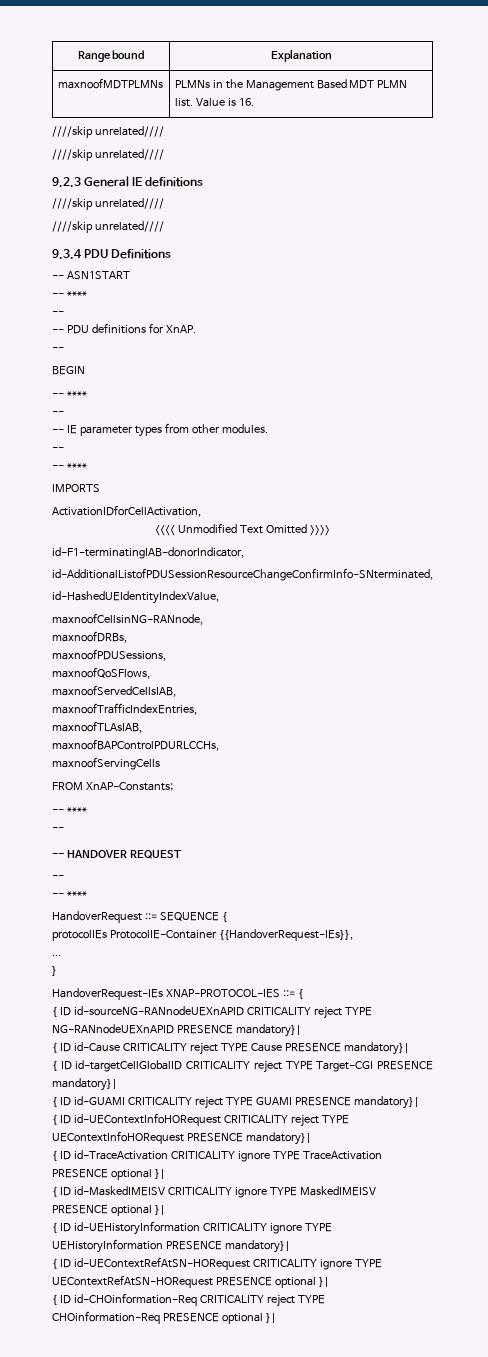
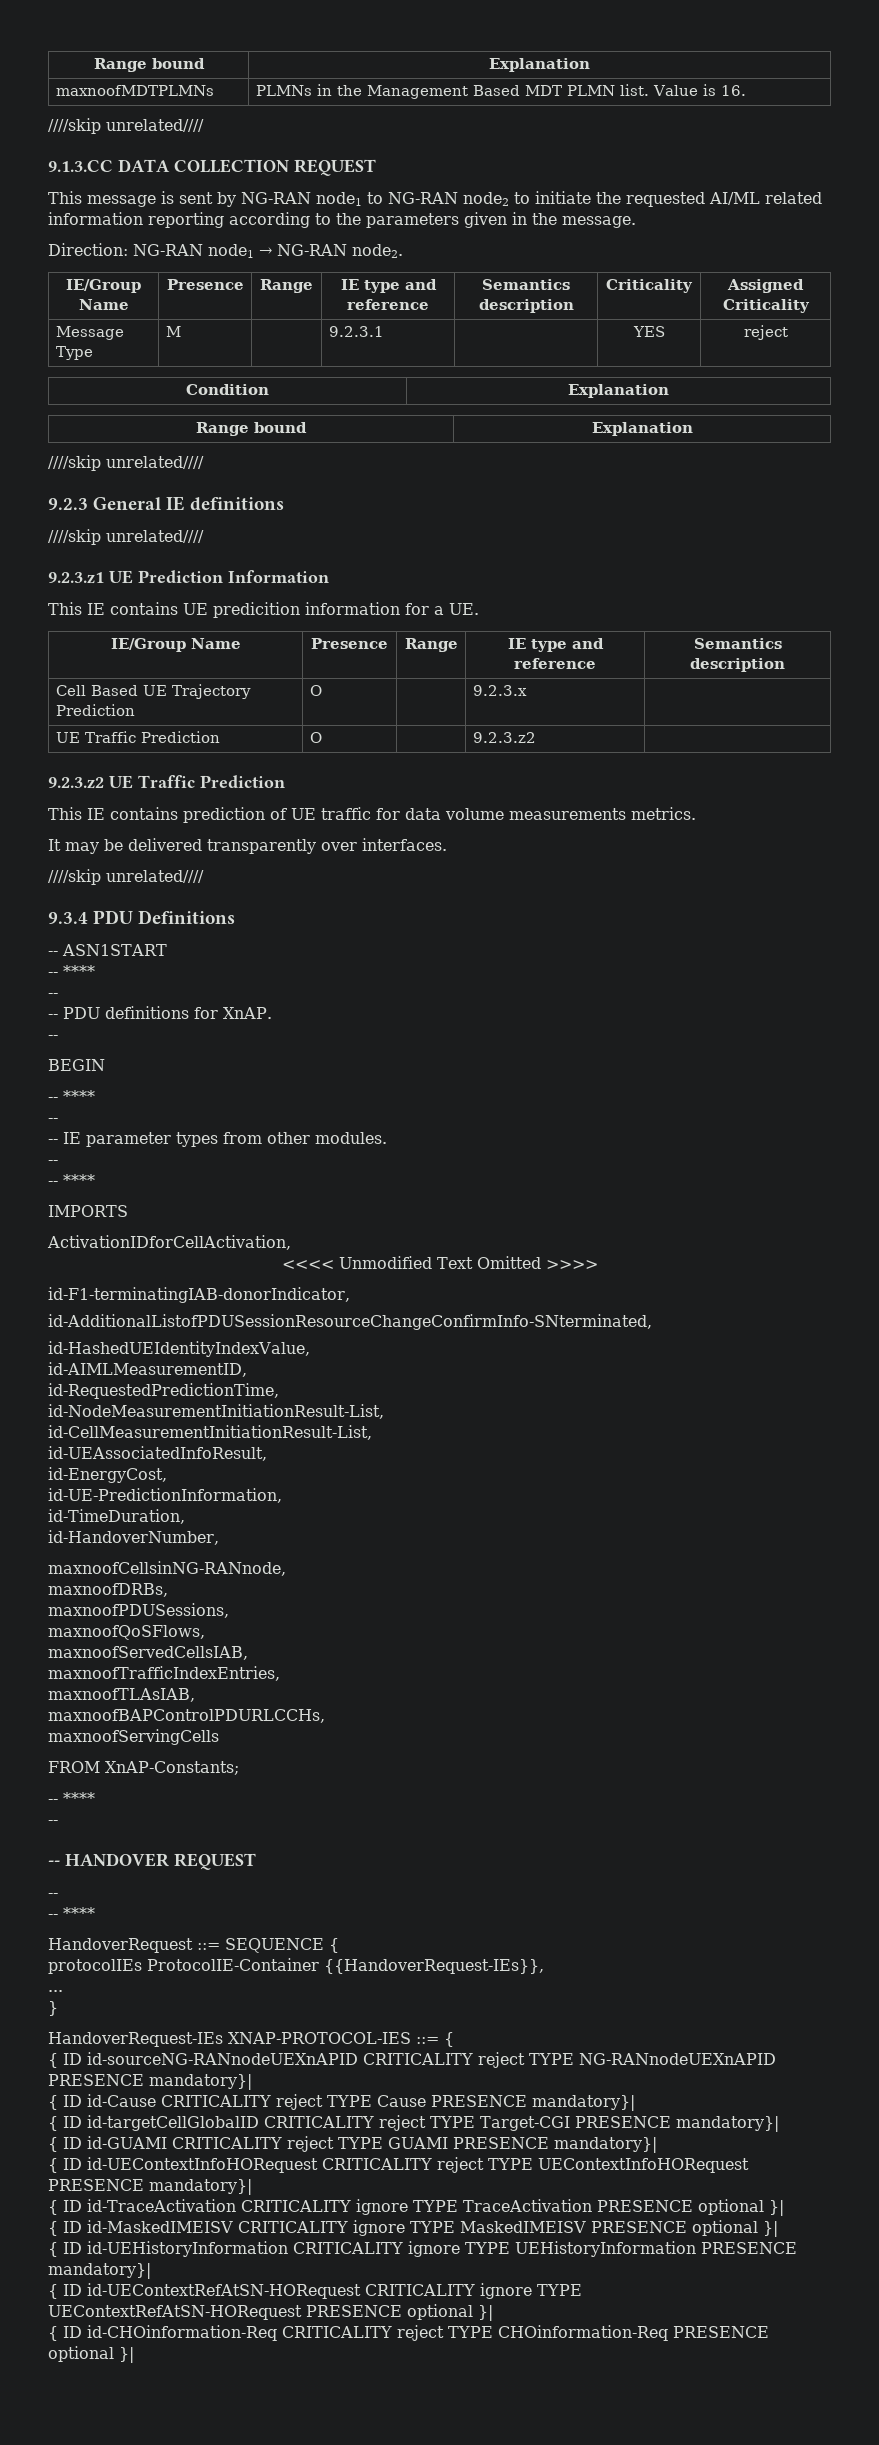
(164, 131) none -> [48,159,376,176] [48,191,822,207] [48,212,636,228] [48,243,403,258] [66,279,141,293] [78,299,129,310] [166,279,244,290] [260,279,313,293] [340,279,437,293] [346,299,429,310] [481,279,570,290] [478,299,574,313] [606,279,693,293] [727,279,804,293] [722,299,810,313] [55,326,124,340] [55,346,93,360] [165,326,181,337] [328,326,384,337] [632,326,665,337] [743,325,788,340] [186,384,269,395] [568,384,669,398] [196,422,307,436] [591,422,693,436] // 9.1.3.CC DATA COLLECTION REQUEST // This message is sent by NG-RAN node1 to NG-RAN node2 to initiate the requested AI/ML related information reporting according to the parameters given in the message. // Direction: NG-RAN node1 → NG-RAN node2. // IE/Group Name | Presence | Range | IE type and reference | Semantics description | Criticality | Assigned Criticality // Message Type | M | | 9.2.3.1 | | YES | reject // Condition | Explanation // Range bound | Explanation
(164, 203) none -> [48,570,329,584] [48,602,479,618] [110,638,241,652] [311,638,388,649] [404,638,458,652] [507,638,604,652] [514,658,596,669] [693,638,782,649] [690,658,785,672] [55,684,251,699] [55,704,135,716] [309,685,322,696] [472,685,527,696] [55,731,220,743] [309,732,322,743] [472,732,536,743] [48,775,285,789] [48,807,696,823] [48,838,447,854] // 9.2.3.z1 UE Prediction Information // This IE contains UE predicition information for a UE. // IE/Group Name | Presence | Range | IE type and reference | Semantics description // Cell Based UE Trajectory Prediction | O | | 9.2.3.x | // UE Traffic Prediction | O | | 9.2.3.z2 | // 9.2.3.z2 UE Traffic Prediction // This IE contains prediction of UE traffic for data volume measurements metrics. // It may be delivered transparently over interfaces.
(219, 597) none -> [48,1362,247,1377] [48,1383,279,1399] [48,1404,384,1419] [48,1425,372,1440] [48,1446,267,1461] [48,1467,167,1483] [48,1488,282,1503] [48,1509,185,1524] [48,1530,219,1545] // id-AIMLMeasurementID, // id-RequestedPredictionTime, // id-NodeMeasurementInitiationResult-List, // id-CellMeasurementInitiationResult-List, // id-UEAssociatedInfoResult, // id-EnergyCost, // id-UE-PredictionInformation, // id-TimeDuration, // id-HandoverNumber,

